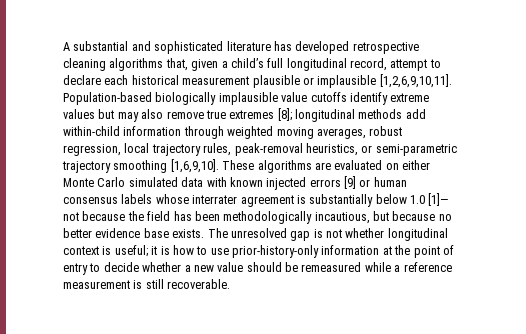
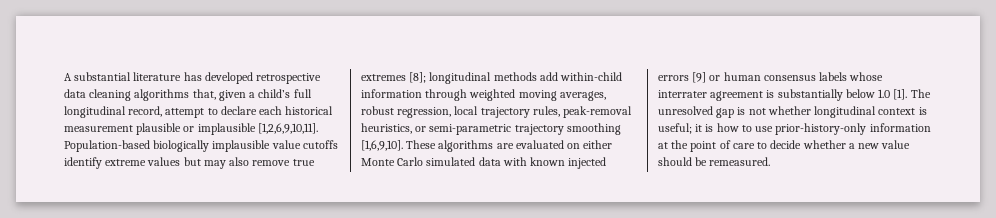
[131,41,224,54] and sophisticated -> (132, 76) none
(419, 48) none -> [64,89,86,98] data
[428,193,449,206] [63,211,452,224] [63,228,205,238] [1]— not because the field has been methodologically incautious, but because no better evidence base exists. -> [893,89,908,100] [1].
[63,263,88,275] entry -> [732,143,755,149] care
[301,262,452,272] [63,279,231,289] remeasured while a reference measurement is still recoverable. -> [709,157,771,166] remeasured.

